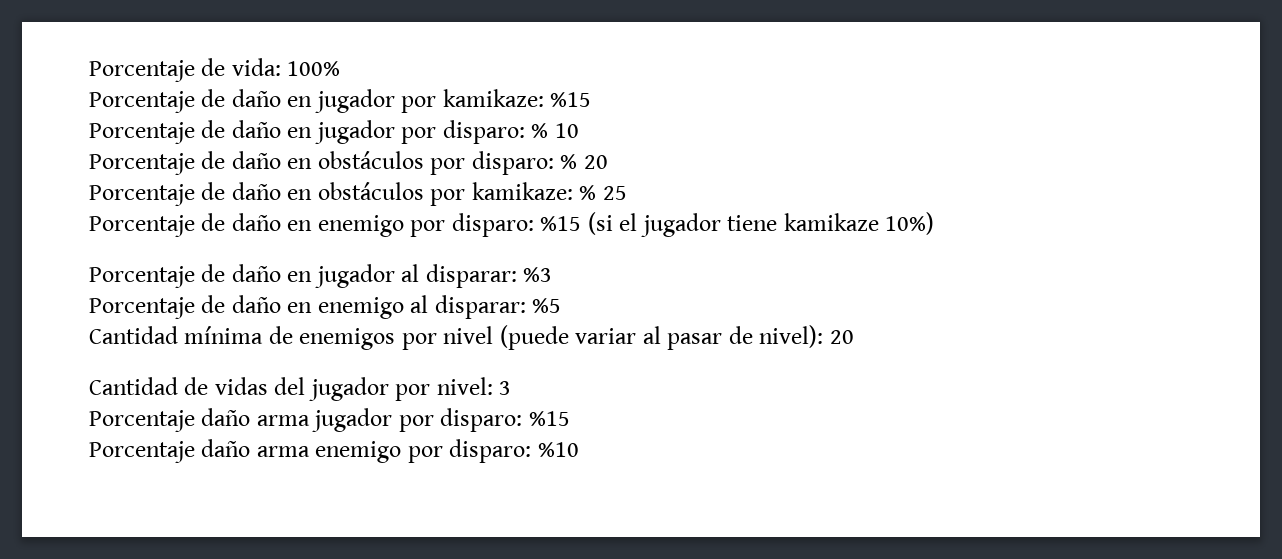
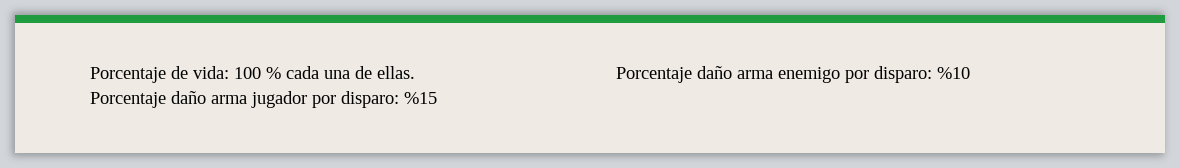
[287,61,341,76] [89,89,592,113] [89,120,579,144] [89,151,608,175] [89,182,627,206] [89,212,935,237] [89,264,553,288] [89,295,562,319] [89,325,854,350] [89,377,512,401] 100% // Porcentaje de daño en jugador por kamikaze: %15 // Porcentaje de daño en jugador por disparo: % 10 // Porcentaje de daño en obstáculos por disparo: % 20 // Porcentaje de daño en obstáculos por kamikaze: % 25 // Porcentaje de daño en enemigo por disparo: %15 (si el jugador tiene kamikaze 10%) // Porcentaje de daño en jugador al disparar: %3 // Porcentaje de daño en enemigo al disparar: %5 // Cantidad mínima de enemigos por nivel (puede variar al pasar de nivel): 20 // Cantidad de vidas del jugador por nivel: 3 -> [234,66,415,79] 100 % cada una de ellas.

